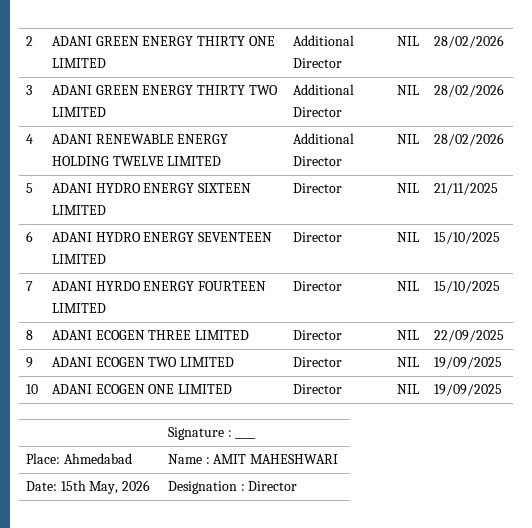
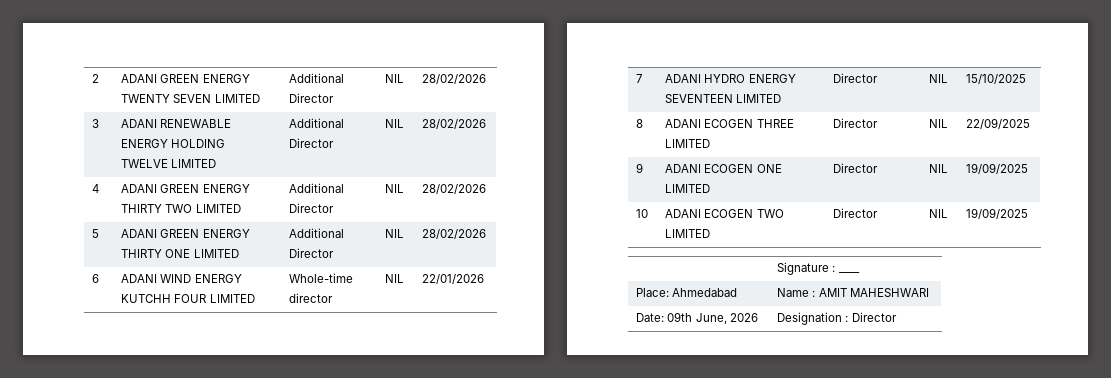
(33, 41) none -> [121,74,250,83] [121,94,260,103] [289,73,345,83] [289,93,335,103] [385,74,405,83] [422,74,487,85] [92,119,100,128] [121,119,232,128] [121,139,226,148] [121,159,217,168] [289,118,345,128] [289,138,335,148] [385,119,405,128] [422,119,487,130] [92,184,100,193] [121,184,250,193] [121,204,241,213] [289,183,345,193] [289,203,335,213] [385,184,405,193] [422,184,487,195] [92,229,100,238] | ADANI GREEN ENERGY TWENTY SEVEN LIMITED | Additional Director | NIL | 28/02/2026 // 3 | ADANI RENEWABLE ENERGY HOLDING TWELVE LIMITED | Additional Director | NIL | 28/02/2026 // 4 | ADANI GREEN ENERGY THIRTY TWO LIMITED | Additional Director | NIL | 28/02/2026 // 5
[25,85,32,95] [51,85,278,95] [51,107,106,117] [292,84,354,95] [292,107,342,117] [396,85,419,95] [433,84,504,97] [25,134,33,144] [51,134,229,144] [51,156,222,166] [292,133,354,144] [292,156,342,166] [396,134,419,144] [433,133,504,146] [25,183,33,193] [51,183,252,193] [51,205,106,215] [292,183,342,193] [396,183,419,193] [433,183,498,195] [25,231,33,242] 3 | ADANI GREEN ENERGY THIRTY TWO LIMITED | Additional Director | NIL | 28/02/2026 // 4 | ADANI RENEWABLE ENERGY HOLDING TWELVE LIMITED | Additional Director | NIL | 28/02/2026 // 5 | ADANI HYDRO ENERGY SIXTEEN LIMITED | Director | NIL | 21/11/2025 // 6 -> [92,274,100,283] [121,274,242,283] [121,294,255,303] [289,273,354,283] [289,293,334,303] [385,274,405,283] [422,274,485,285] [636,74,644,83] 6 | ADANI WIND ENERGY KUTCHH FOUR LIMITED | Whole-time director | NIL | 22/01/2026 // 7
[25,281,33,291] [51,281,267,291] [51,303,106,313] [292,281,342,291] [396,281,419,291] [433,281,500,293] // 7 | ADANI HYRDO ENERGY FOURTEEN LIMITED | Director | NIL | 15/10/2025 -> (1027, 79) none
[148,357,178,367] TWO -> [756,164,782,173] ONE
[148,384,175,394] ONE -> [756,209,784,218] TWO
[60,480,119,494] 15th May, -> [667,312,727,324] 09th June,

